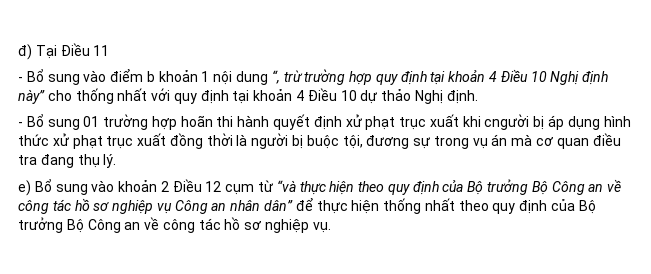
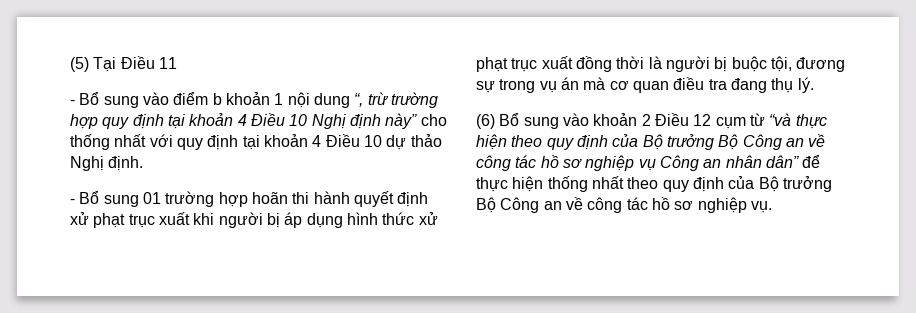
[18,44,32,60] đ) -> [70,57,89,72] (5)
[484,114,530,130] cngười -> [218,212,263,228] người
[18,180,31,196] e) -> [476,114,495,129] (6)

